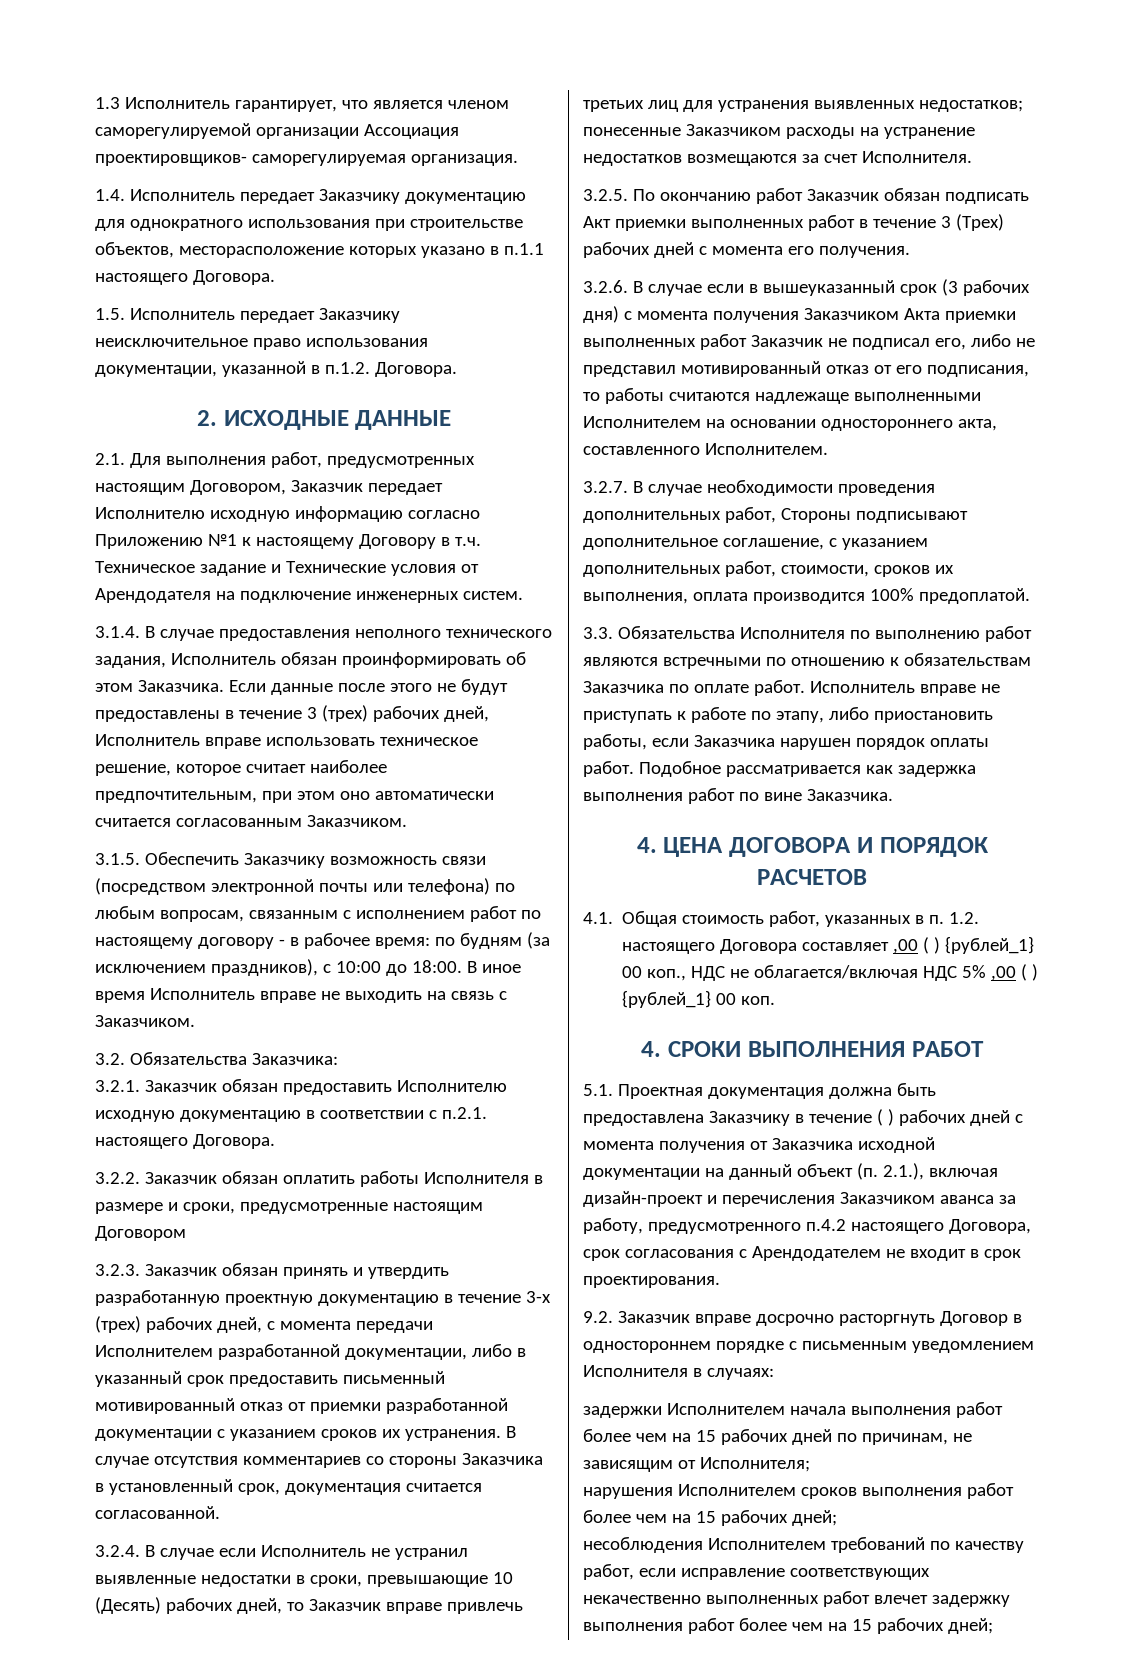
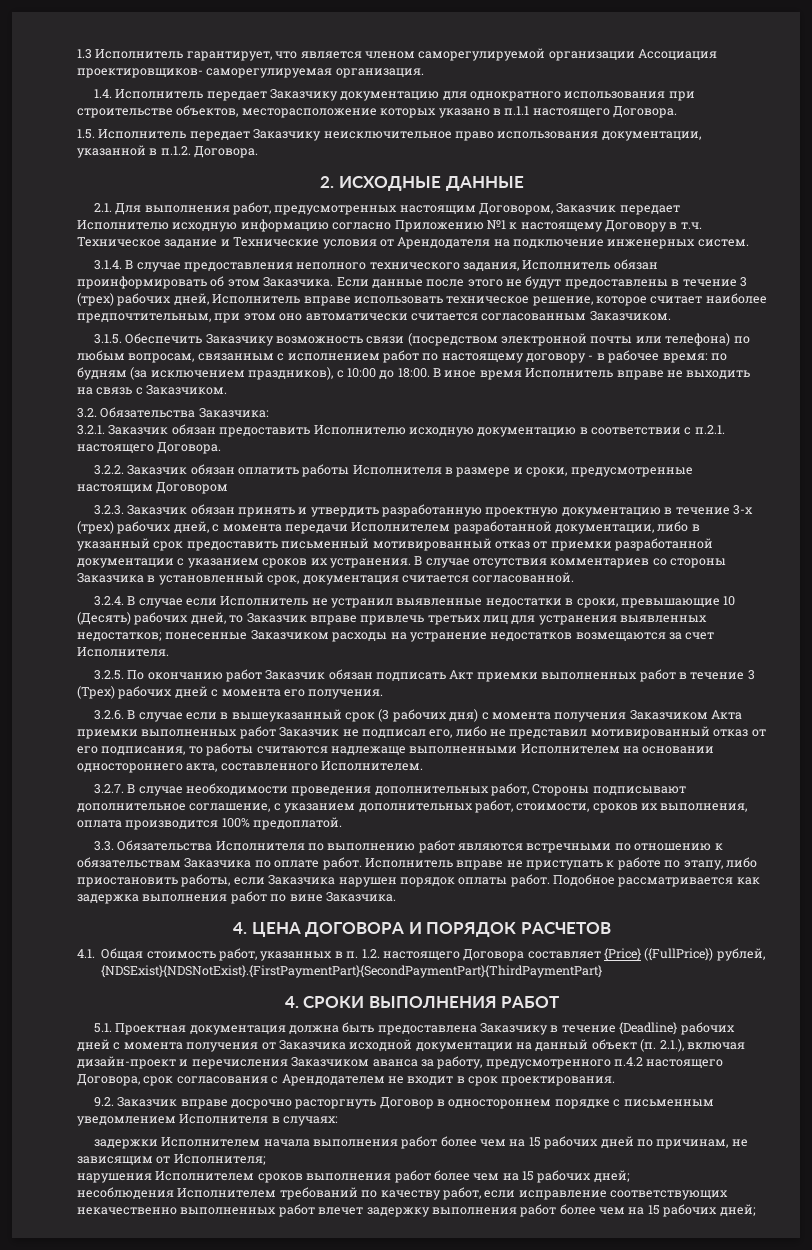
[893,936,1035,954] [622,964,1039,981] [622,990,776,1008] ,00 ( ) {рублей_1} 00 коп., НДС не облагается/включая НДС 5% ,00 ( ) {рублей_1} 00 коп. -> [604,948,765,961] [101,965,603,978] {Price} ({FullPrice}) рублей, {NDSExist}{NDSNotExist}.{FirstPaymentPart}{SecondPaymentPart}{ThirdPaymentPart}
[876,1109,894,1126] ( ) -> [619,1022,678,1035] {Deadline}

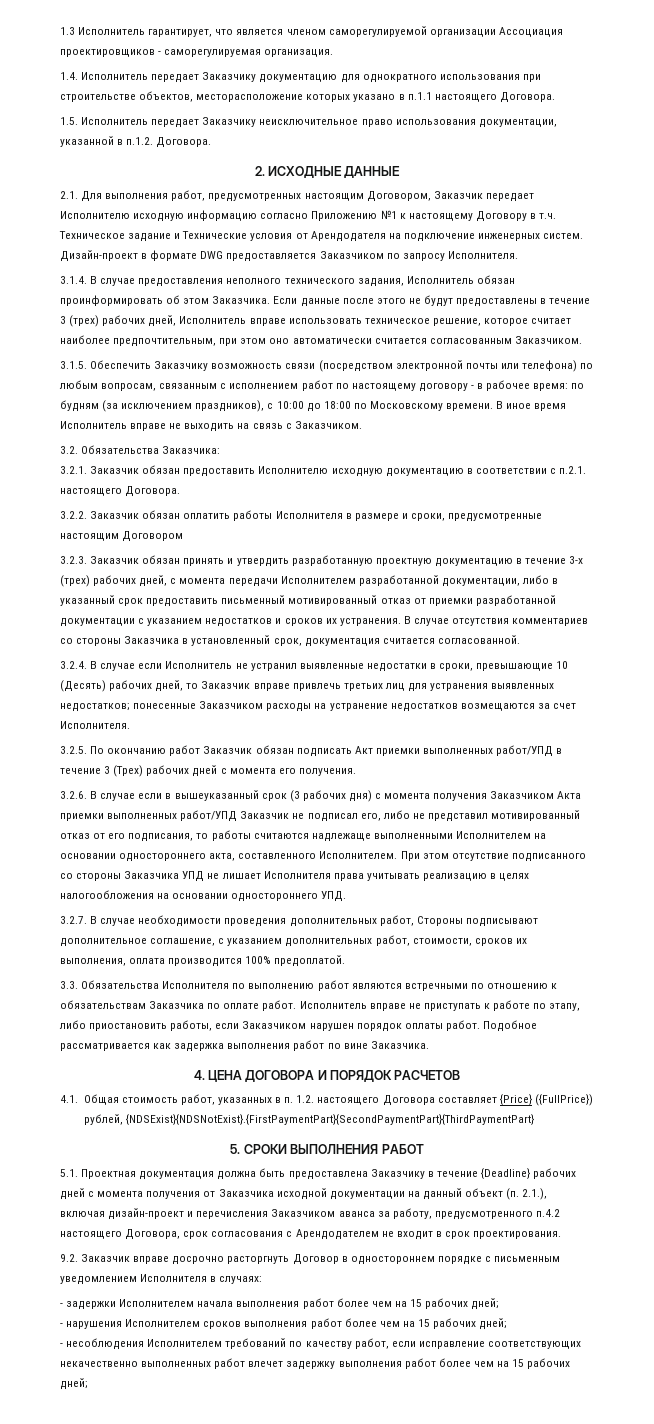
[77,68,203,78] проектировщиков- -> [60,49,162,57] проектировщиков -
(749, 243) none -> [60,250,518,262] Дизайн-проект в формате DWG предоставляется Заказчиком по запросу Исполнителя.
[397,368,430,378] 18:00. -> [323,401,494,411] 18:00 по Московскому времени.
(259, 563) none -> [205,618,282,627] недостатков и
[639,669,676,682] работ -> [496,745,554,757] работ/УПД
[239,726,276,739] работ -> [180,810,238,822] работ/УПД
(424, 766) none -> [400,851,586,862] [60,871,530,882] [60,890,347,902] При этом отсутствие подписанного со стороны Заказчика УПД не лишает Исполнителя права учитывать реализацию в целях налогообложения на основании одностороннего УПД.
[268,875,336,885] Заказчика -> [242,1021,307,1029] Заказчиком
[284,996,299,1008] 4. -> [230,1144,241,1154] 5.
(339, 1121) none -> [60,1303,63,1307] -
[600,1136,748,1149] [77,1154,266,1165] дней по причинам, не зависящим от Исполнителя; // -> [471,1298,500,1310] [60,1323,63,1327] дней; // -
(630, 1176) none -> [60,1343,63,1347] -

